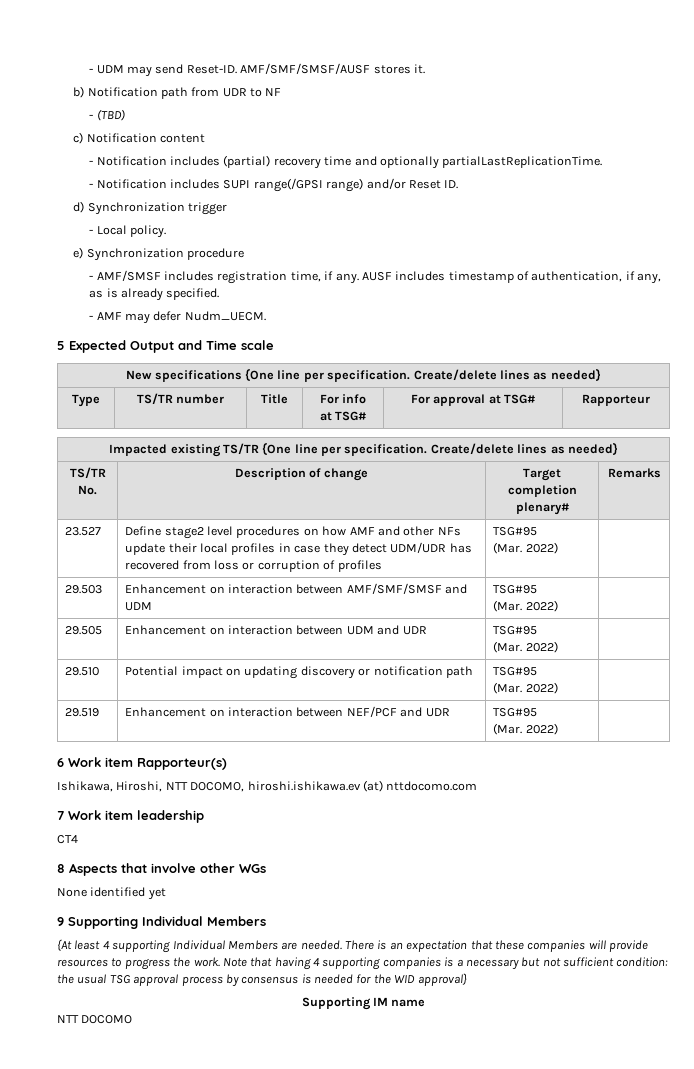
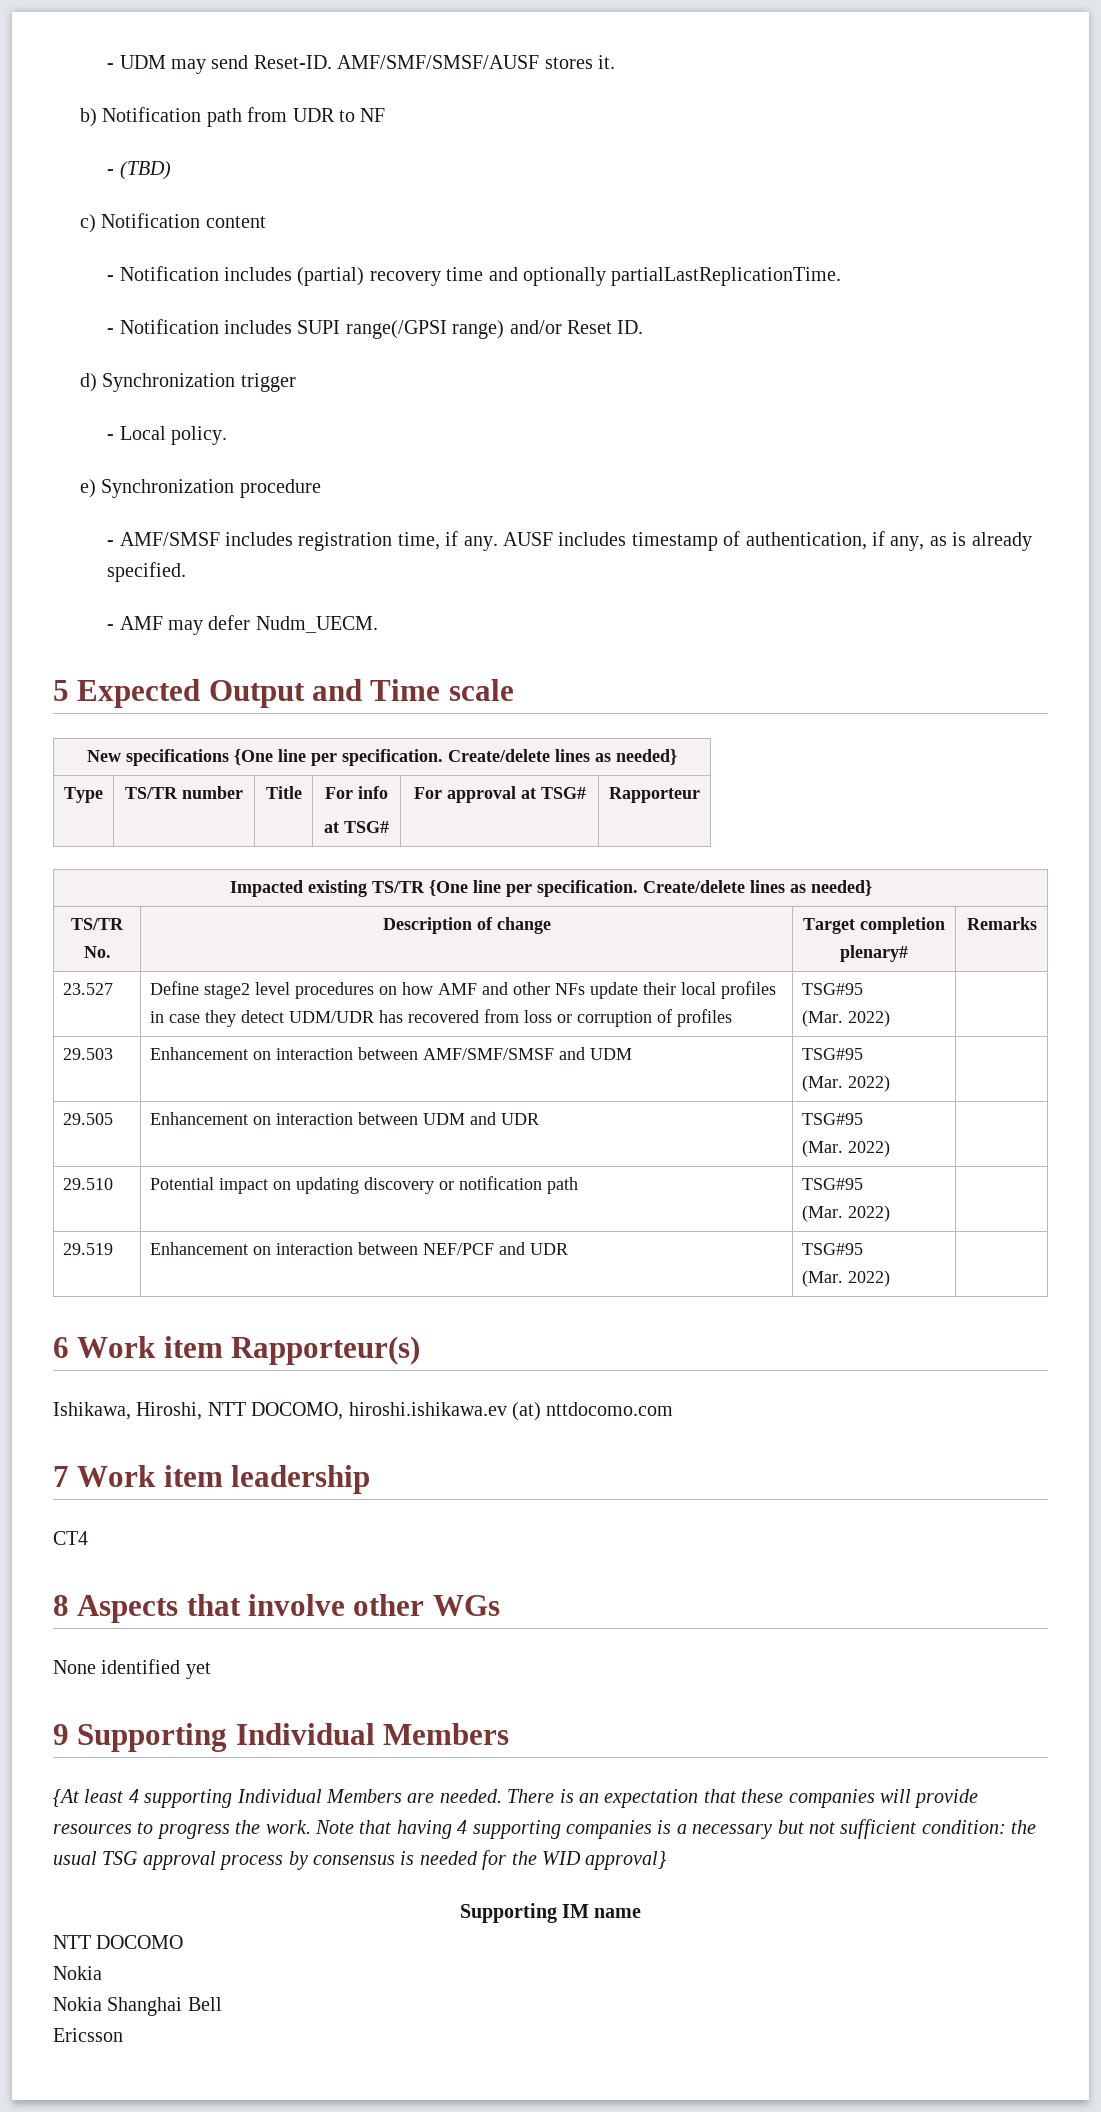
(133, 1019) none -> [53,1966,102,1980] [53,1997,222,2016] [53,2028,123,2042] // Nokia // Nokia Shanghai Bell // Ericsson

